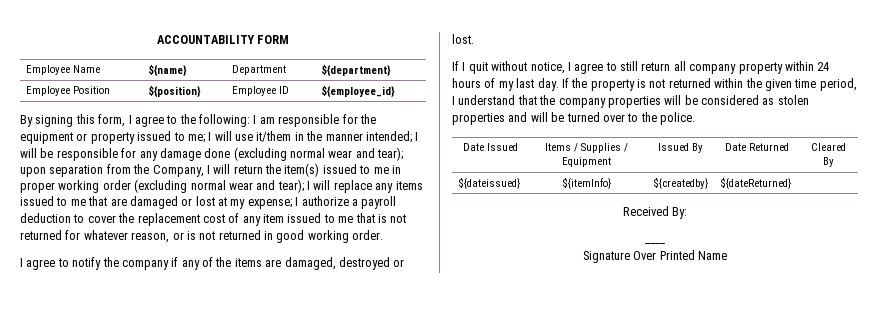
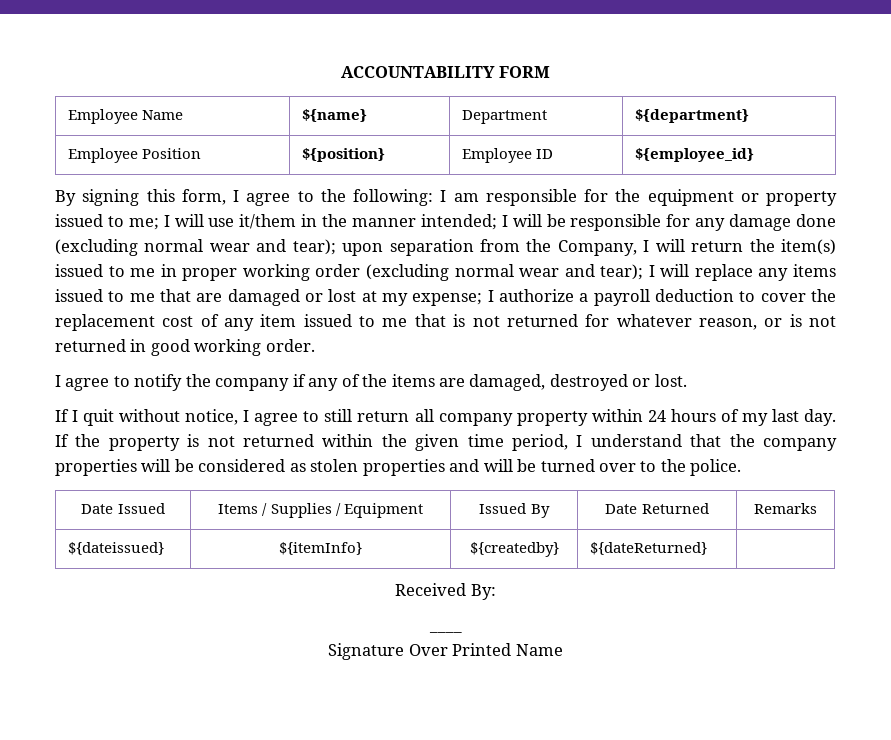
[811,143,846,151] [823,157,834,167] Cleared By -> [754,503,817,514] Remarks

